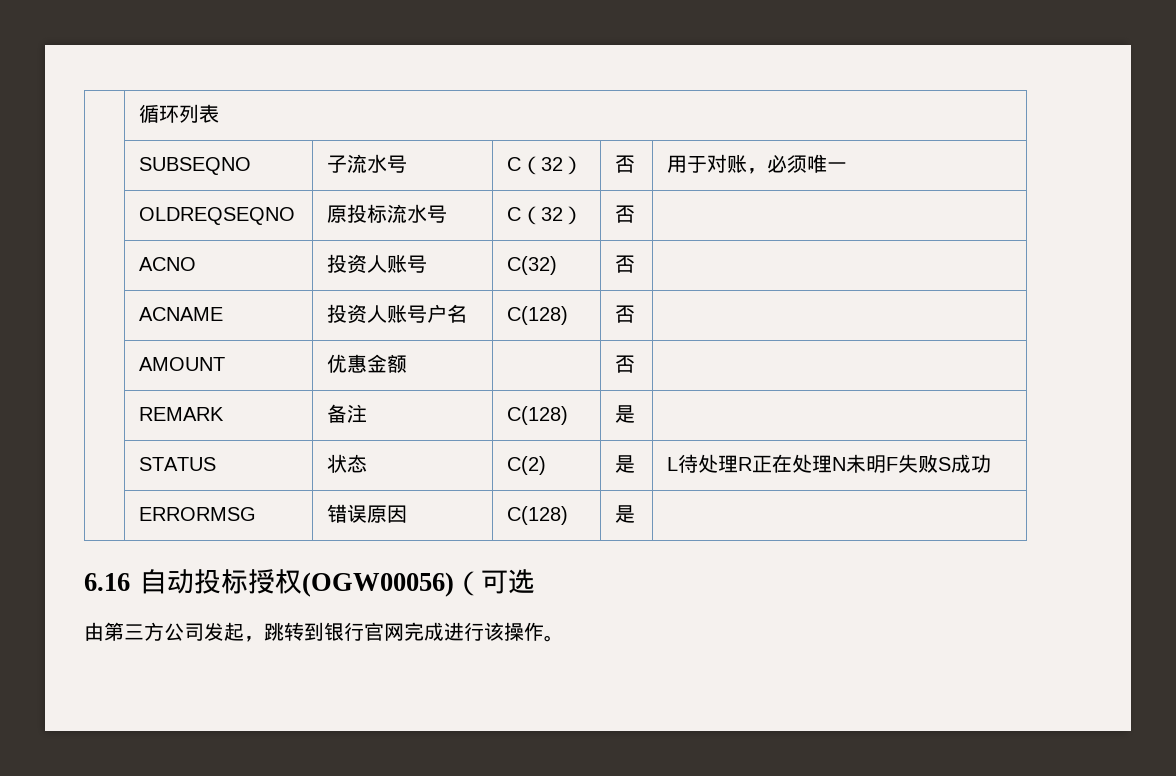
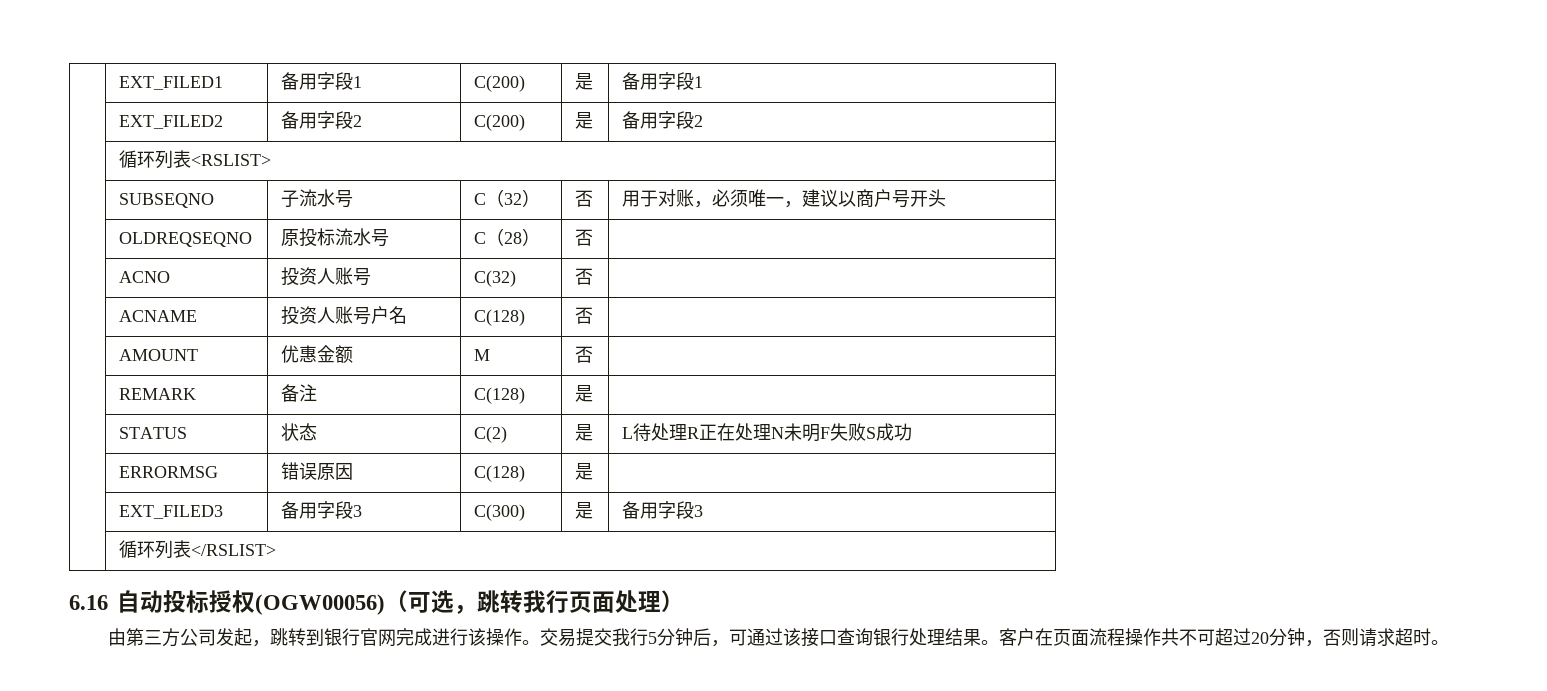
[139,104,220,123] | 循环列表 -> [118,76,223,90] [280,72,362,90] [473,75,525,92] [574,73,593,90] [621,72,703,90] [118,115,223,129] [280,111,362,129] [473,114,525,131] [574,112,593,129] [621,111,703,129] [118,150,271,169] | EXT_FILED1 | 备用字段1 | C(200) | 是 | 备用字段1 // | EXT_FILED2 | 备用字段2 | C(200) | 是 | 备用字段2 // | 循环列表<RSLIST>
(848, 166) none -> [783,189,946,208] ，建议以商户号开头
[541,207,564,221] 32 -> [503,232,522,244] 28
(408, 363) none -> [473,349,490,361] M
(636, 514) none -> [118,505,223,519] [280,501,362,519] [473,504,525,521] [574,502,593,519] [621,501,703,519] [118,540,276,559] // | EXT_FILED3 | 备用字段3 | C(300) | 是 | 备用字段3 // | 循环列表</RSLIST>
(535, 581) none -> [454,590,684,614] ，跳转我行页面处理）
(564, 638) none -> [540,628,1450,647] 交易提交我行5分钟后，可通过该接口查询银行处理结果。客户在页面流程操作共不可超过20分钟，否则请求超时。

